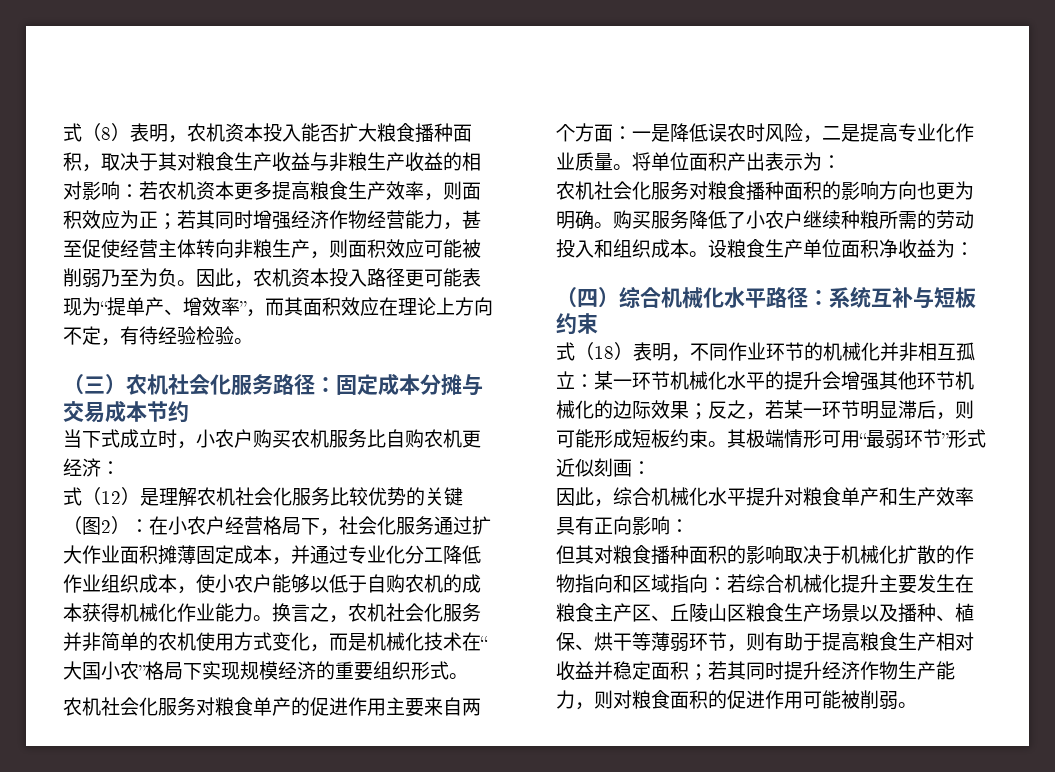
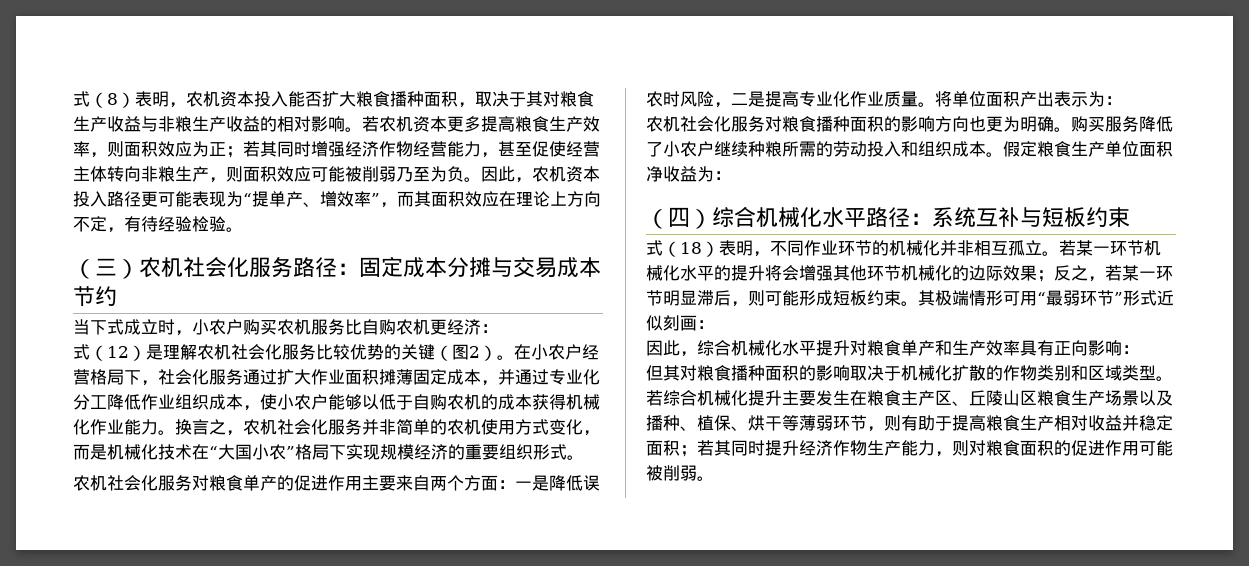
[120,184,139,198] ： -> [345,127,362,132] 。
[130,519,149,533] ： -> [497,355,514,360] 。
[708,239,727,258] 设 -> [1003,141,1037,157] 假定
[575,374,594,388] ： -> [1042,240,1076,256] 。若
(822, 380) none -> [765,265,782,281] 将
[575,574,727,593] 指向和区域指向： -> [1037,365,1173,381] 类别和区域类型。

